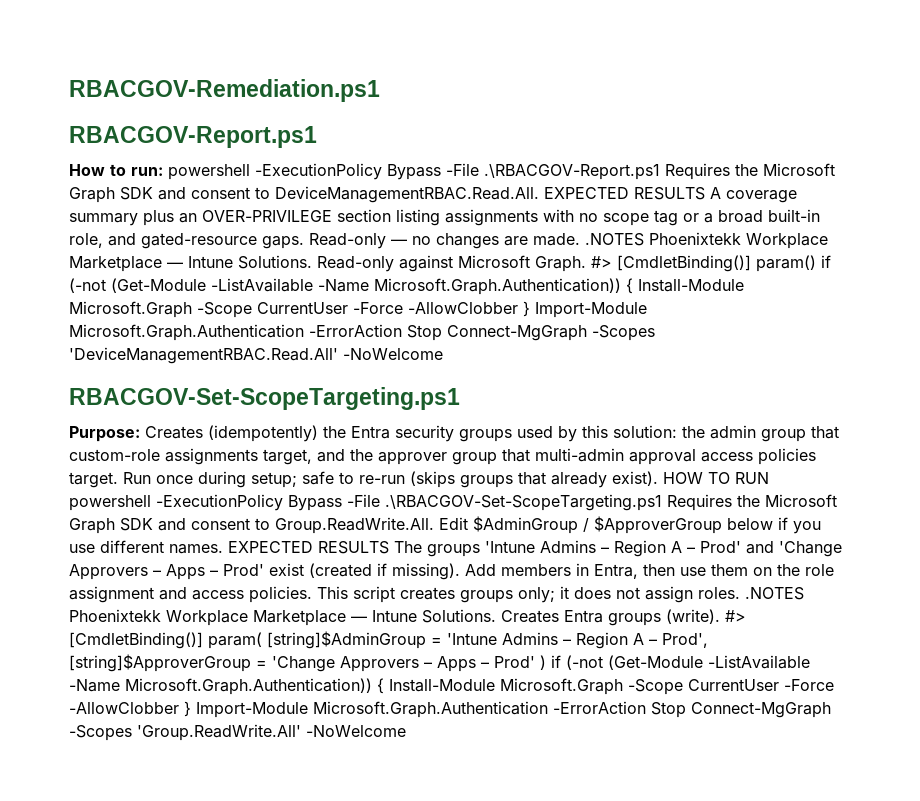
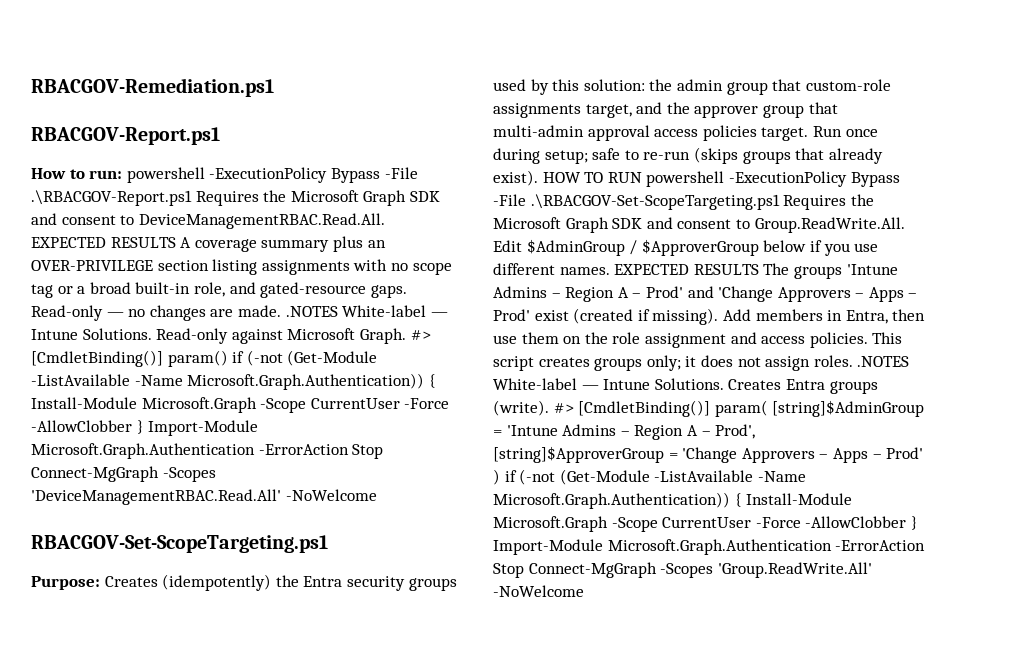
[649,232,828,249] [69,256,162,272] Phoenixtekk Workplace Marketplace -> [342,305,427,317] White-label
[69,609,346,626] Phoenixtekk Workplace Marketplace -> [493,378,577,390] White-label

